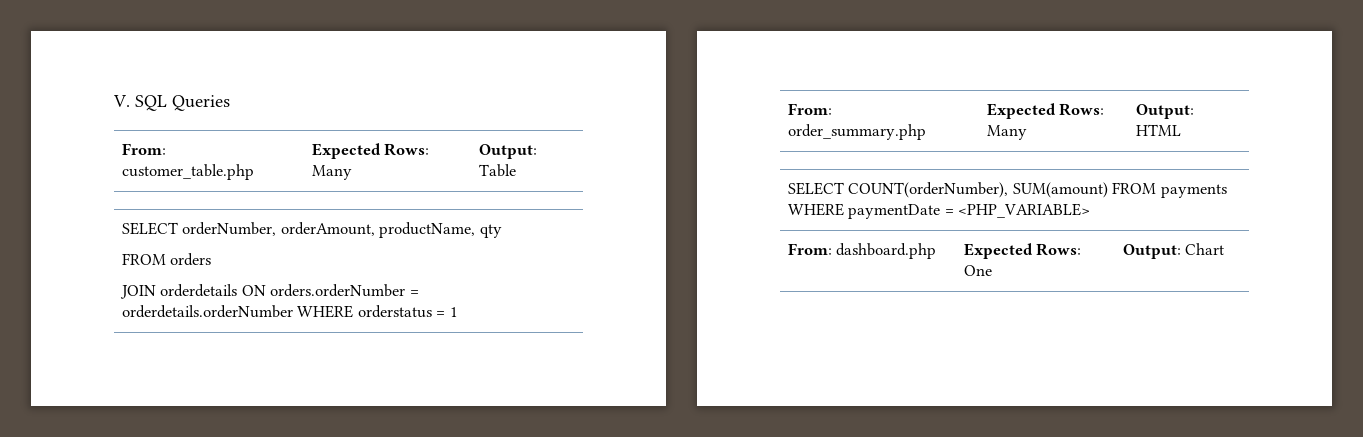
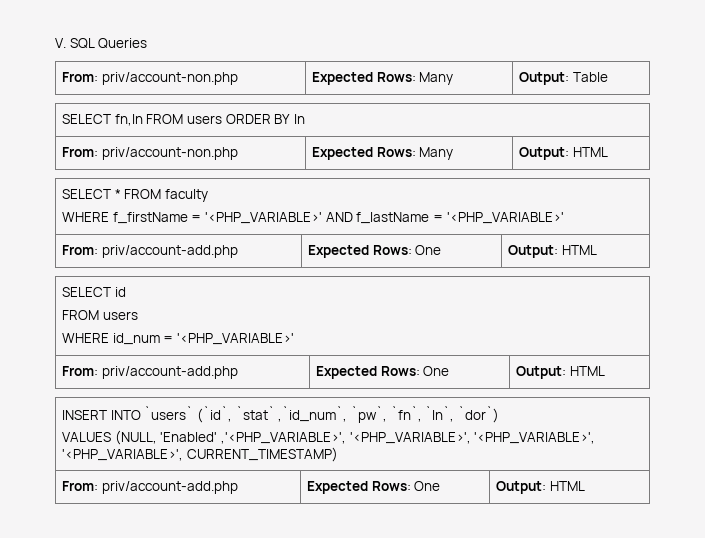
[121,164,254,180] customer_table.php -> [101,72,238,85] priv/account-non.php
[182,222,502,238] [121,253,212,266] [119,284,419,299] [121,305,458,318] [787,103,832,115] [787,124,926,140] orderNumber, orderAmount, productName, qty // FROM orders // JOIN orderdetails ON orders.orderNumber = orderdetails.orderNumber WHERE orderstatus = 1 // From: order_summary.php -> [114,114,305,126] [62,147,238,160] fn,ln FROM users ORDER BY ln // From: priv/account-non.php
[848,182,1227,198] [787,203,1091,219] [787,243,937,259] [963,243,1082,259] [963,265,992,276] [1122,243,1225,259] COUNT(orderNumber), SUM(amount) FROM payments WHERE paymentDate = <PHP_VARIABLE> // From: dashboard.php | Expected Rows: One | Output: Chart -> [114,189,208,202] [62,212,564,224] [62,245,238,258] [308,245,442,258] [508,245,597,258] [62,287,126,297] [62,310,138,320] [62,333,294,345] [62,366,238,379] [316,366,450,379] [516,366,605,379] [62,406,499,423] [62,430,596,445] [62,447,338,462] [62,481,238,494] [307,481,441,494] [496,481,585,494] * FROM faculty // WHERE f_firstName = '<PHP_VARIABLE>' AND f_lastName = '<PHP_VARIABLE>' // From: priv/account-add.php | Expected Rows: One | Output: HTML // SELECT id // FROM users // WHERE id_num = '<PHP_VARIABLE>' // From: priv/account-add.php | Expected Rows: One | Output: HTML // INSERT INTO `users` (`id`, `stat` ,`id_num`, `pw`, `fn`, `ln`, `dor`) // VALUES (NULL, 'Enabled' ,'<PHP_VARIABLE>', '<PHP_VARIABLE>', '<PHP_VARIABLE>', '<PHP_VARIABLE>', CURRENT_TIMESTAMP) // From: priv/account-add.php | Expected Rows: One | Output: HTML

